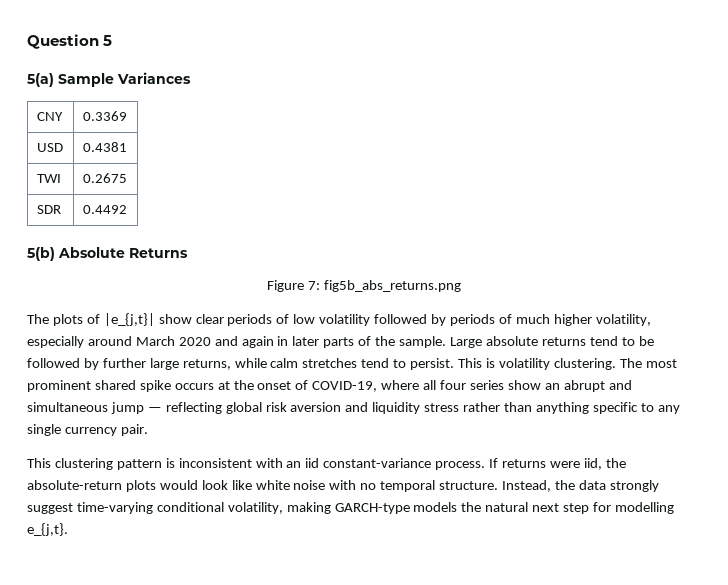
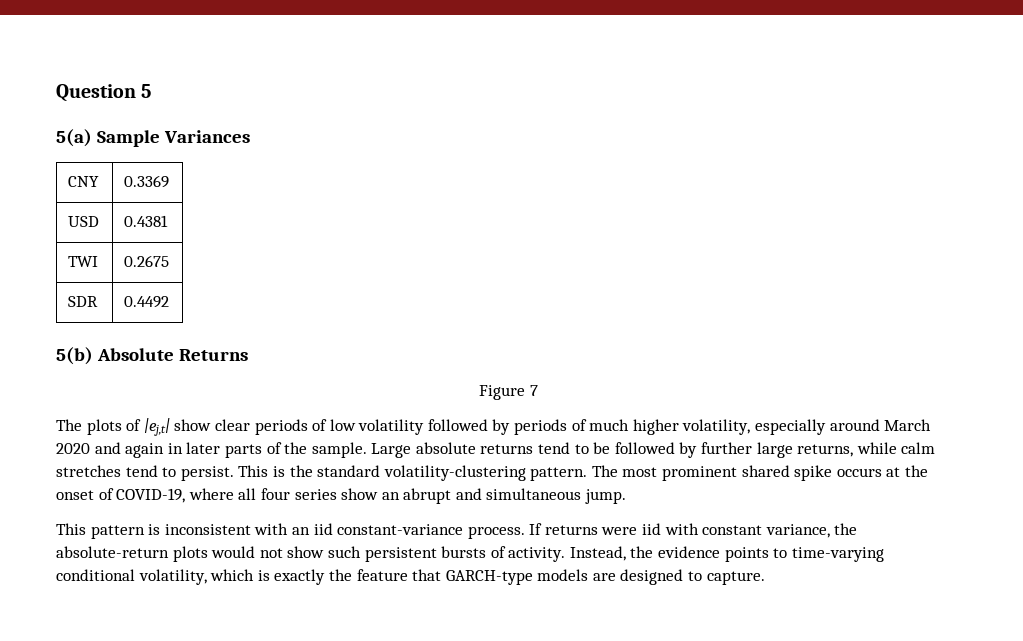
[308,280,461,292] 7: fig5b_abs_returns.png -> [529,385,538,396] 7
[103,313,155,326] |e_{j,t}| -> [143,418,170,436] |ej,t|
[498,358,616,370] volatility clustering. -> [289,465,588,481] the standard volatility-clustering pattern.
[110,402,680,414] [27,424,148,436] [27,458,113,470] jump — reflecting global risk aversion and liquidity stress rather than anything specific to any single currency pair. // This clustering -> [585,489,627,504] [56,523,86,535] jump. // This
[583,458,626,470] [27,480,659,492] [27,502,674,514] [27,523,68,536] iid, the absolute-return plots would look like white noise with no temporal structure. Instead, the data strongly suggest time-varying conditional volatility, making GARCH-type models the natural next step for modelling e_{j,t}. -> [642,523,858,538] [56,546,884,562] [56,569,765,585] iid with constant variance, the absolute-return plots would not show such persistent bursts of activity. Instead, the evidence points to time-varying conditional volatility, which is exactly the feature that GARCH-type models are designed to capture.

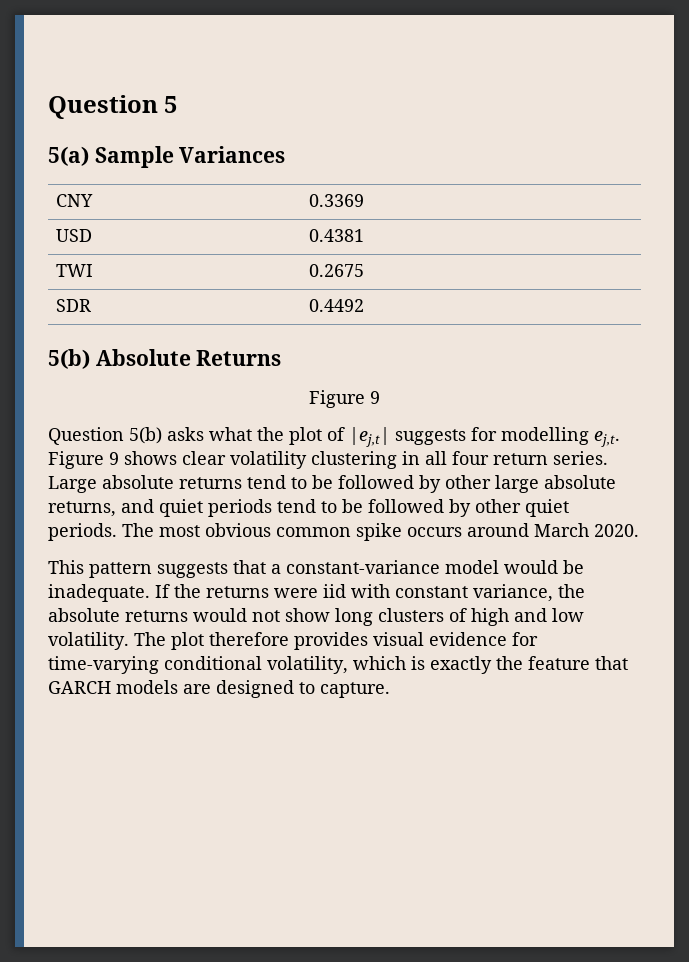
[529,385,538,396] [56,418,932,436] [56,442,367,458] 7 // The plots of |ej,t| show clear periods of low volatility followed by periods of much higher volatility, especially around March 2020 and again in later parts of the sample. -> [370,391,380,404] [48,427,620,447] [48,451,608,469] 9 // Question 5(b) asks what the plot of |ej,t| suggests for modelling ej,t. Figure 9 shows clear volatility clustering in all four return series.
[701,442,936,458] [56,465,929,481] [56,488,627,504] [56,523,543,539] further large returns, while calm stretches tend to persist. This is the standard volatility-clustering pattern. The most prominent shared spike occurs at the onset of COVID-19, where all four series show an abrupt and simultaneous jump. // This pattern is inconsistent with an iid constant-variance process. If -> [445,475,616,493] [48,499,569,517] [48,523,639,541] [48,560,584,578] [48,584,201,602] other large absolute returns, and quiet periods tend to be followed by other quiet periods. The most obvious common spike occurs around March 2020. // This pattern suggests that a constant-variance model would be inadequate. If the
[56,546,208,562] absolute-return plots -> [48,608,188,622] absolute returns
[327,546,788,562] such persistent bursts of activity. Instead, the evidence points to -> [335,608,584,626] [48,632,538,650] long clusters of high and low volatility. The plot therefore provides visual evidence for
[445,570,533,585] GARCH-type -> [48,681,111,694] GARCH

